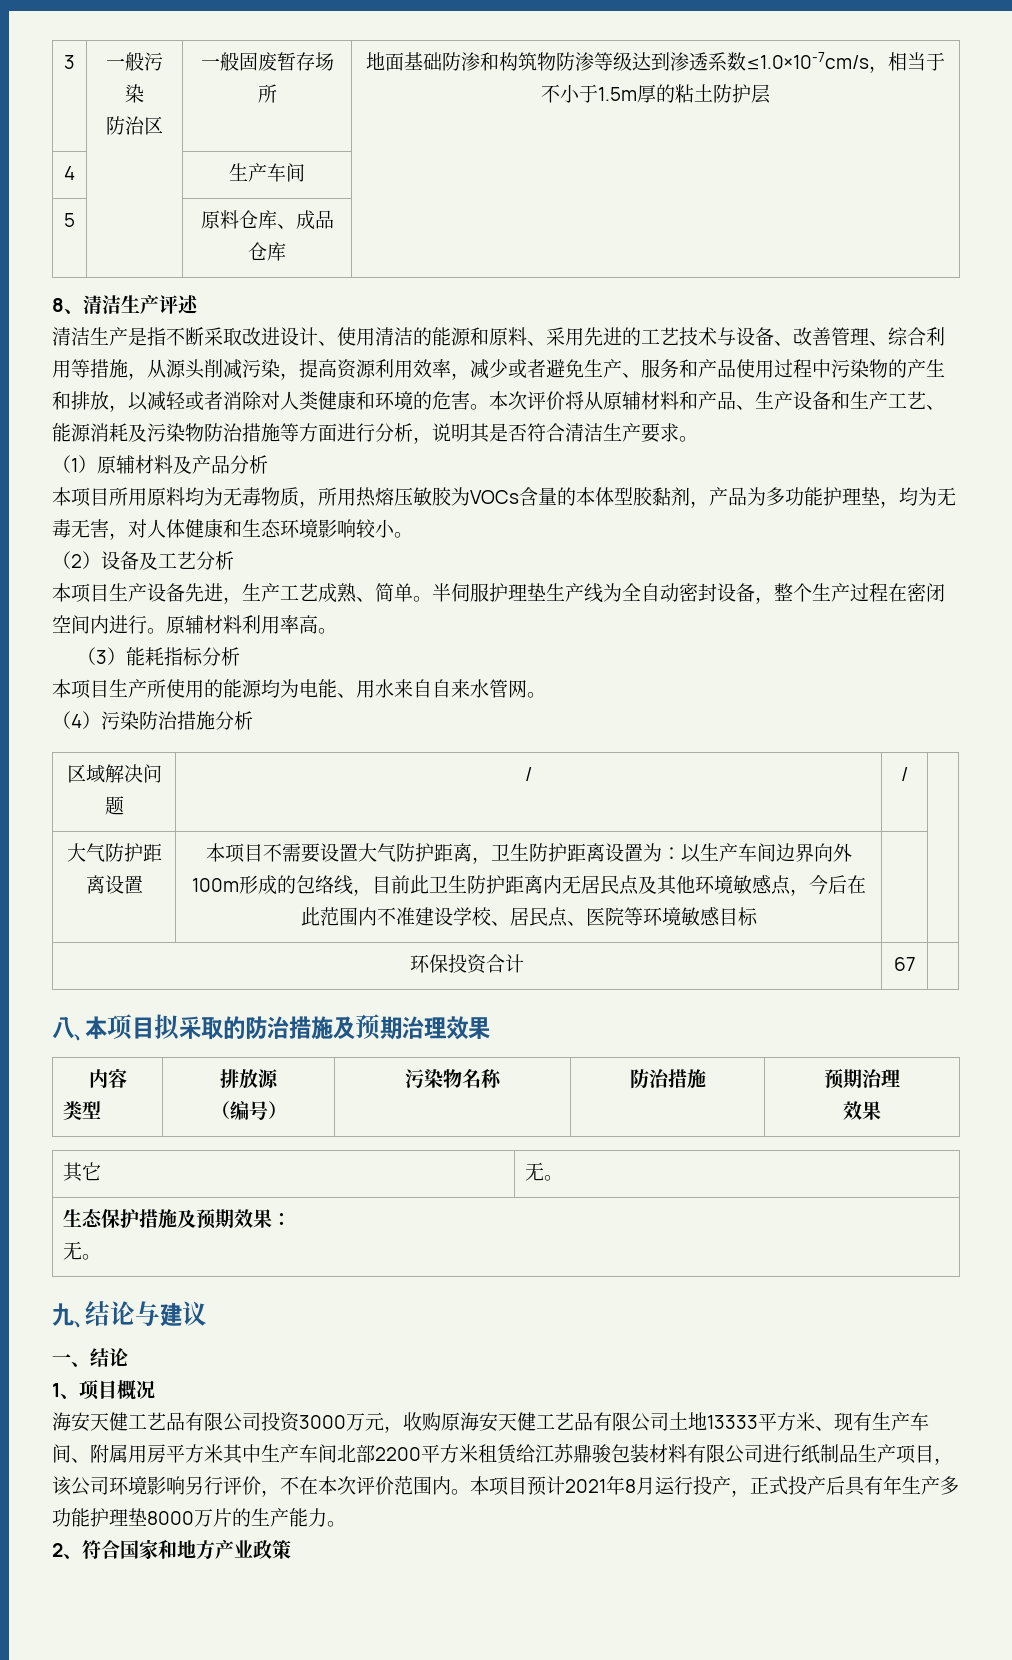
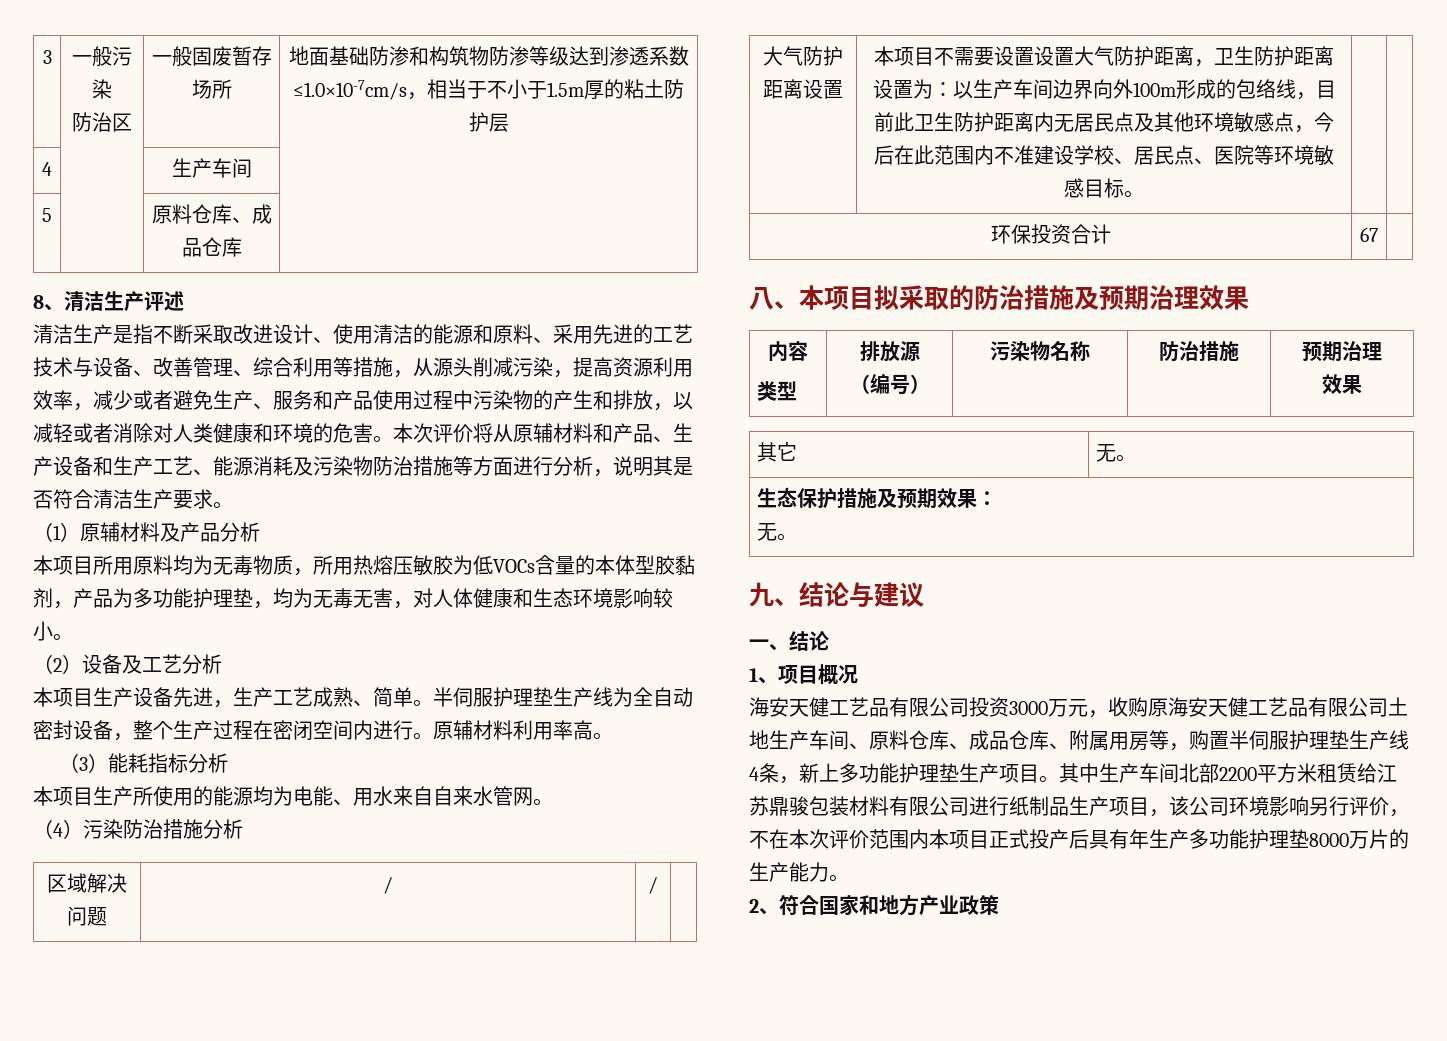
(470, 496) none -> [473,555,493,575] 低
(358, 852) none -> [1034,46,1074,66] 设置
(758, 916) none -> [1124,190,1144,198] 。
[707,1412,929,1431] [52,1444,223,1463] 13333平方米、现有生产车间、附属用房平方米 -> [769,730,1409,751] [749,763,1059,784] 生产车间、原料仓库、成品仓库、附属用房等，购置半伺服护理垫生产线4条，新上多功能护理垫生产项目。
[451,1476,750,1497] 。本项目预计2021年8月运行投产， -> [929,829,989,849] 本项目

